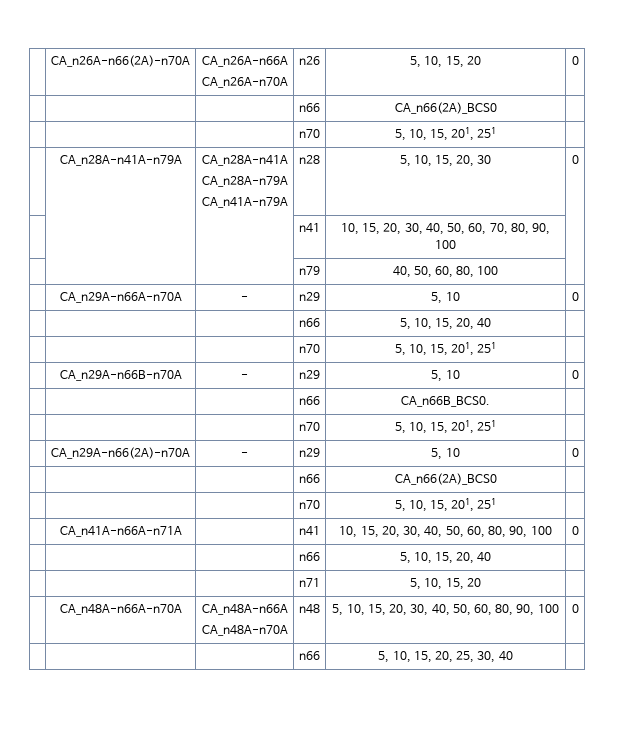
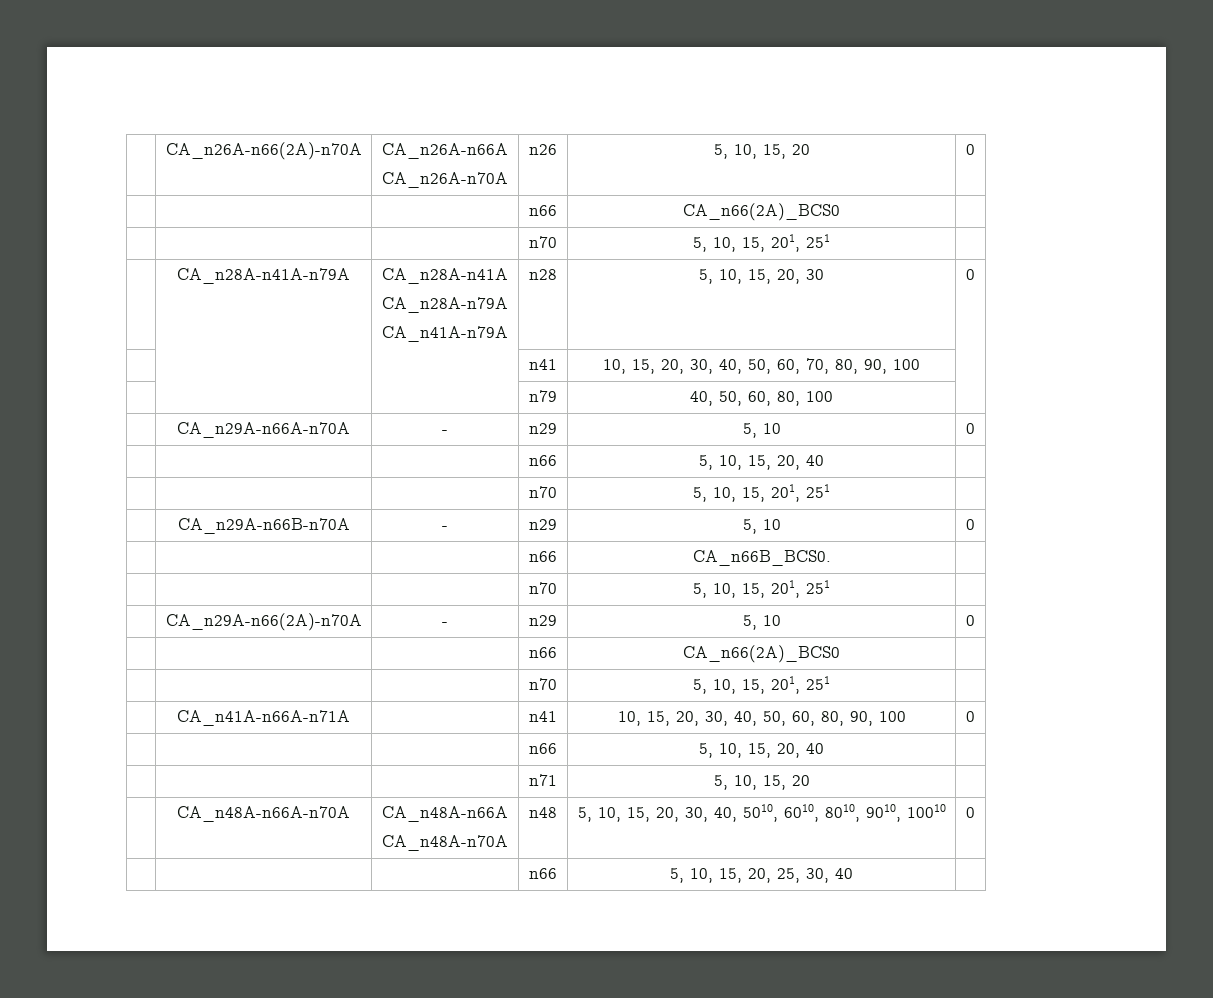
[452,604,559,616] 50, 60, 80, 90, 100 -> [742,804,946,822] 5010, 6010, 8010, 9010, 10010

